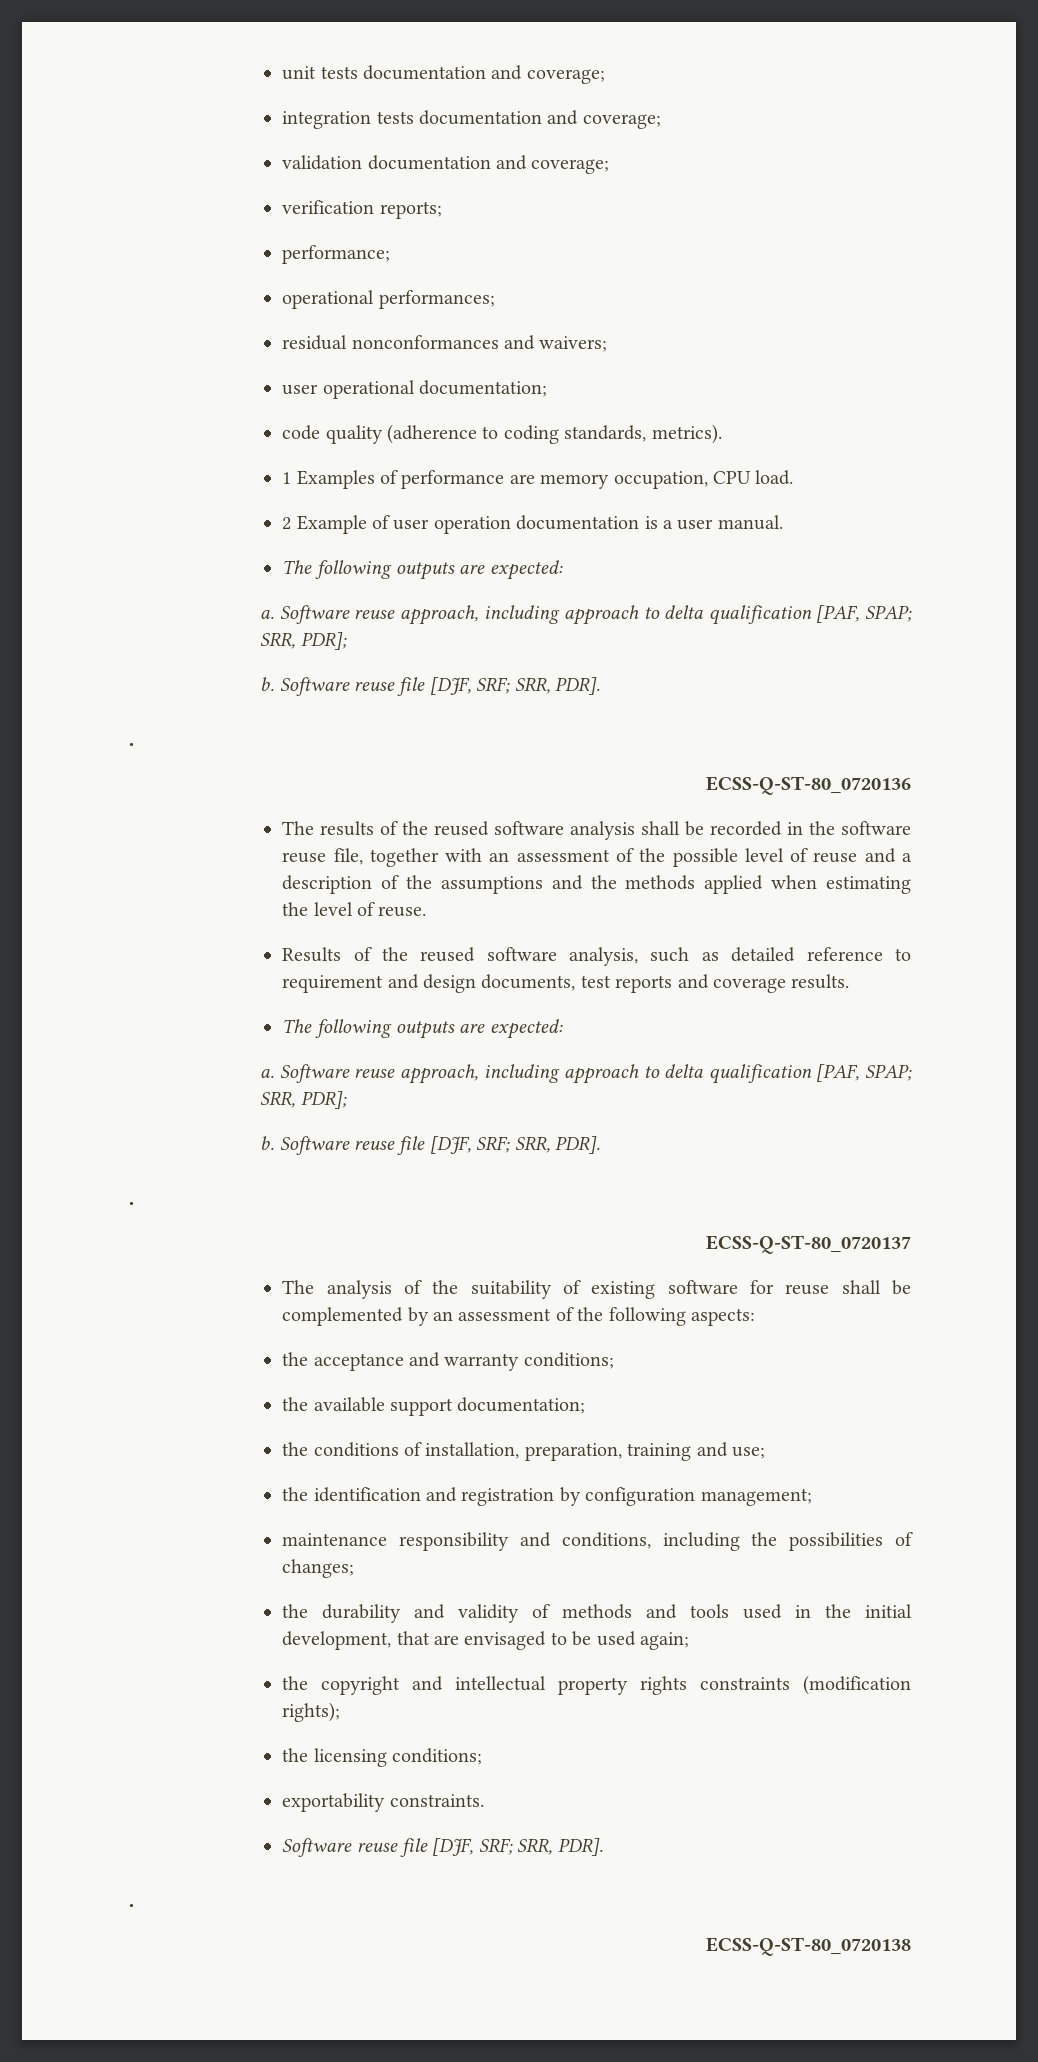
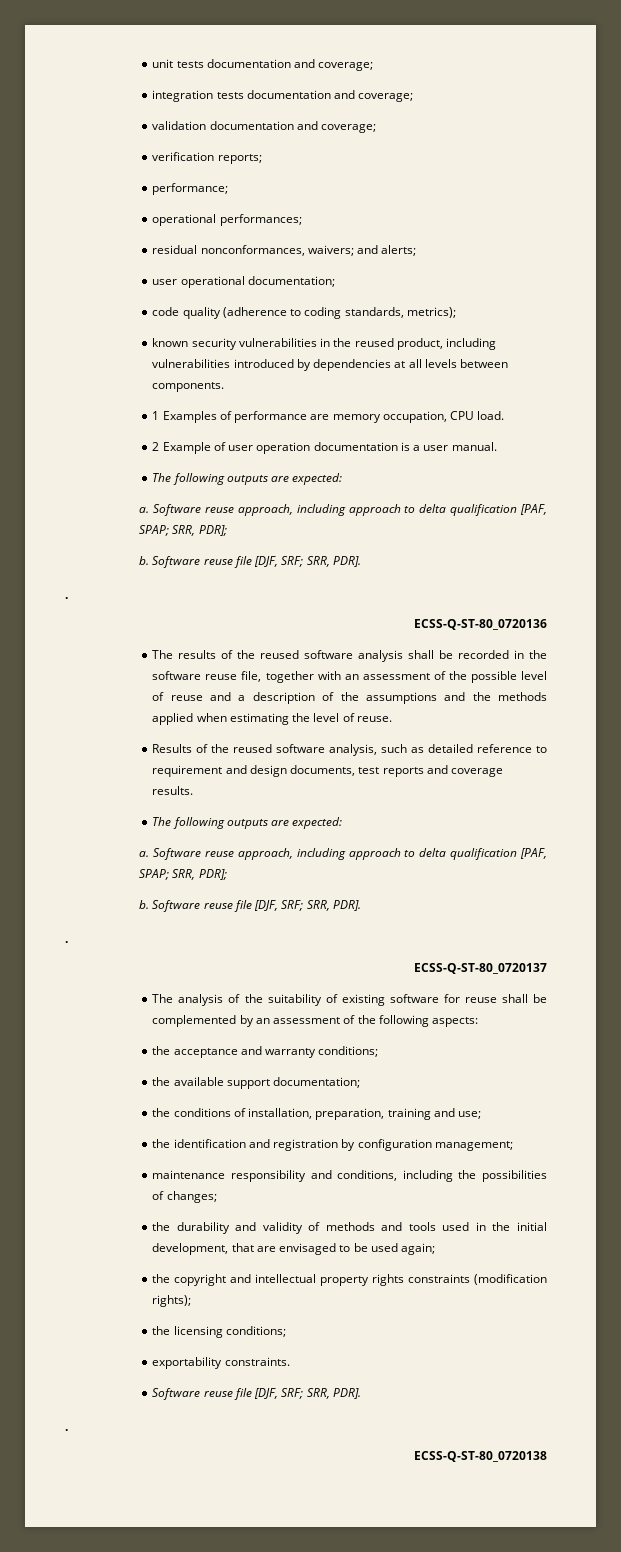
[351,335,608,352] nonconformances and waivers; -> [200,245,417,256] nonconformances, waivers; and alerts;
[651,424,722,444] metrics). -> [406,307,456,318] [152,338,497,350] [152,359,509,371] [152,382,225,392] metrics); // known security vulnerabilities in the reused product, including vulnerabilities introduced by dependencies at all levels between components.

